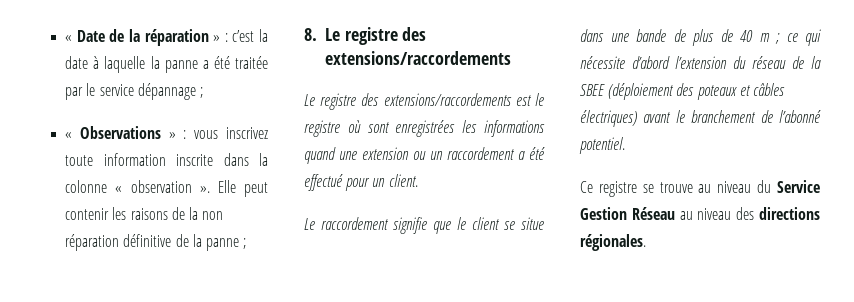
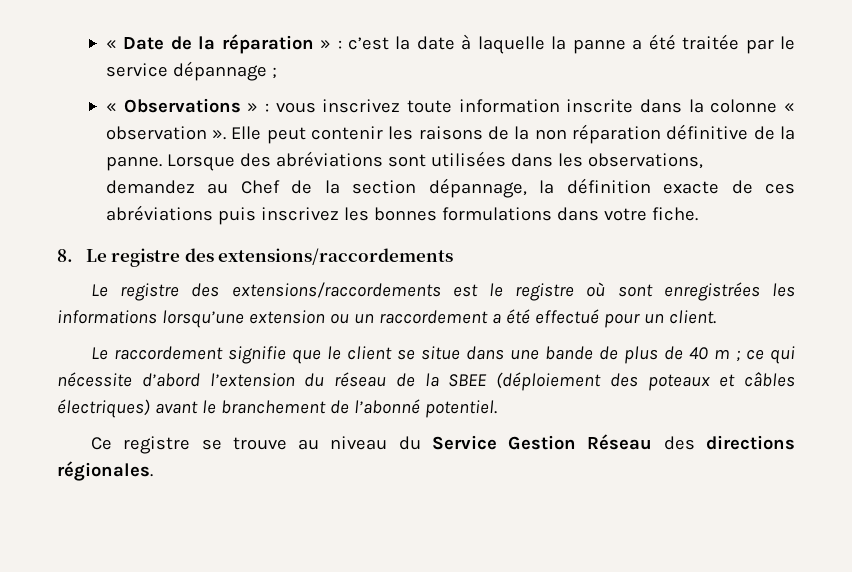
[205,238,247,251] panne ; -> [105,151,703,171] [105,178,795,198] [105,205,698,225] panne. Lorsque des abréviations sont utilisées dans les observations, demandez au Chef de la section dépannage, la définition exacte de ces abréviations puis inscrivez les bonnes formulations dans votre fiche.
[304,147,357,164] quand une -> [161,310,244,328] lorsqu’une
[679,208,732,220] au niveau -> (653, 442) none

